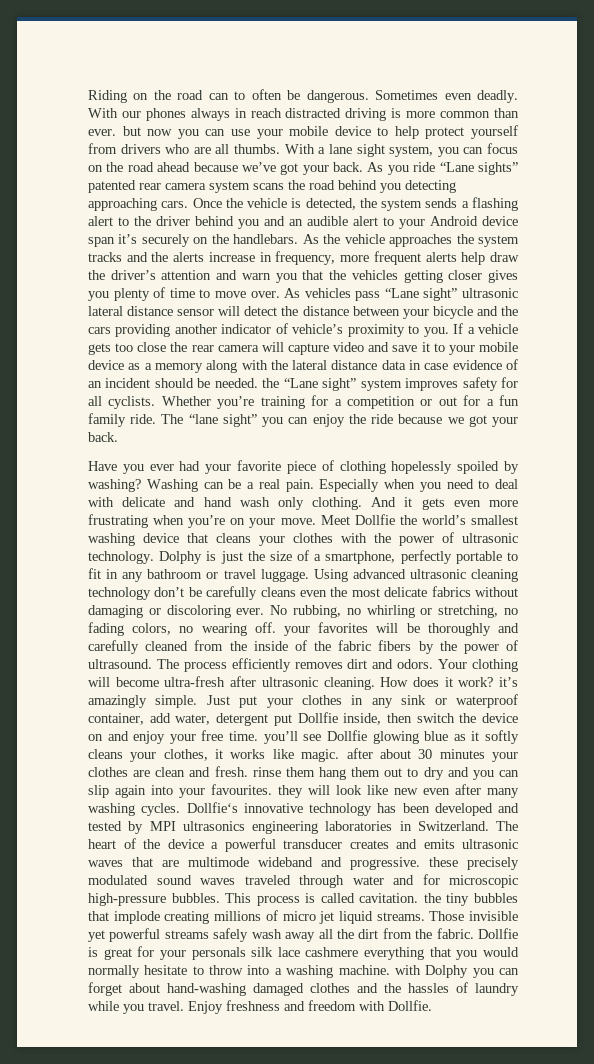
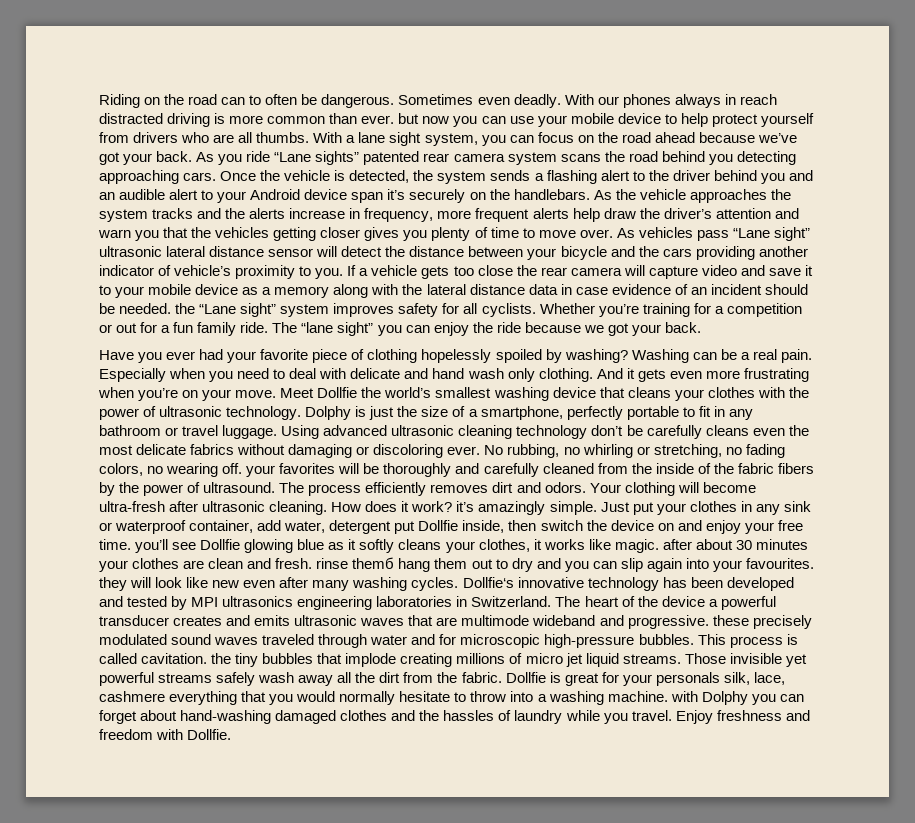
[285,767,315,777] them -> [352,557,395,569] themб
[251,947,300,957] silk lace -> [723,672,785,685] silk, lace,

